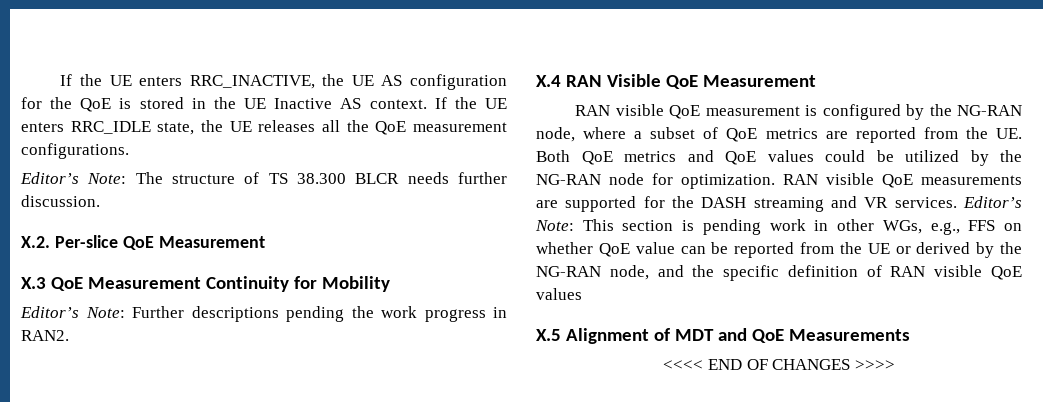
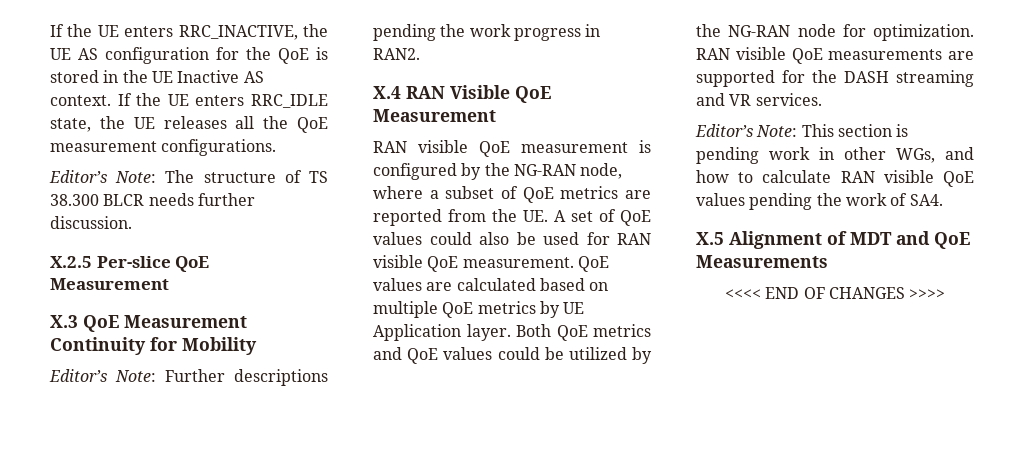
[21,236,50,248] X.2. -> [50,256,92,268] X.2.5
(1022, 133) none -> [554,209,651,226] [373,232,651,245] [373,255,609,272] [373,278,609,291] [373,301,585,318] [373,324,511,341] A set of QoE values could also be used for RAN visible QoE measurement. QoE values are calculated based on multiple QoE metrics by UE Application layer.
(957, 202) none -> (822, 99) //
[930,220,1023,235] [536,242,1022,258] [536,265,882,281] e.g., FFS on whether QoE value can be reported from the UE or derived by the NG-RAN node, and the specific definition of -> [945,147,974,160] [696,170,832,183] and how to calculate
(582, 294) none -> [749,193,943,210] pending the work of SA4.

